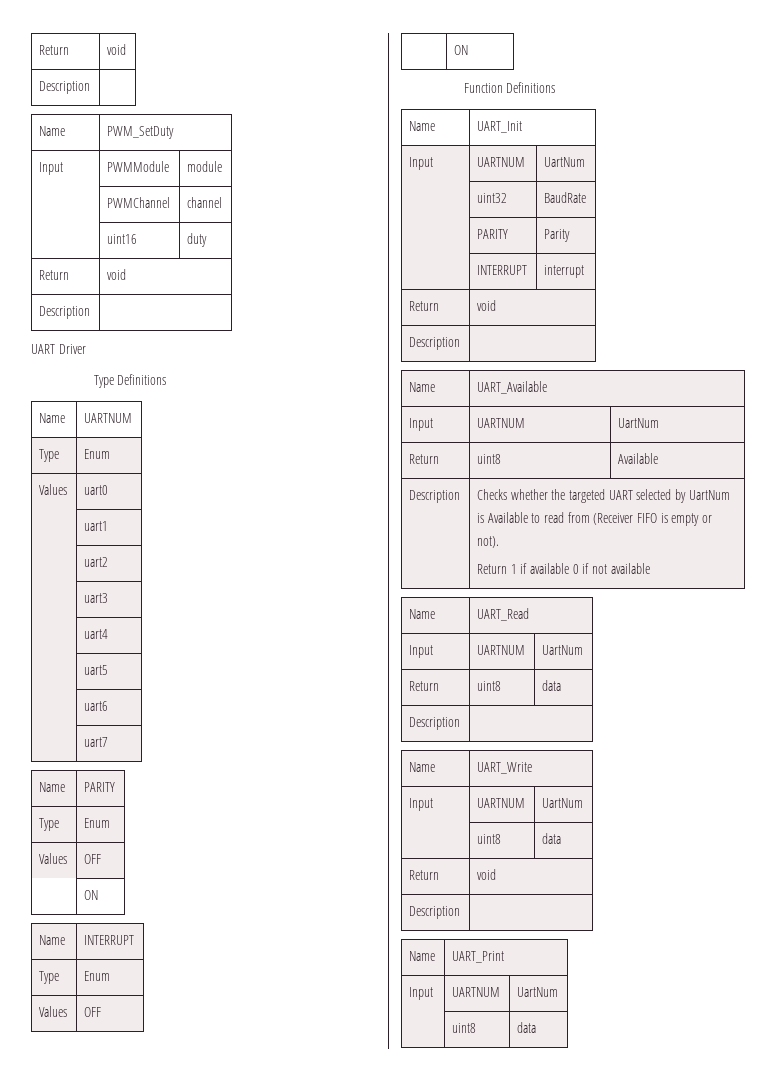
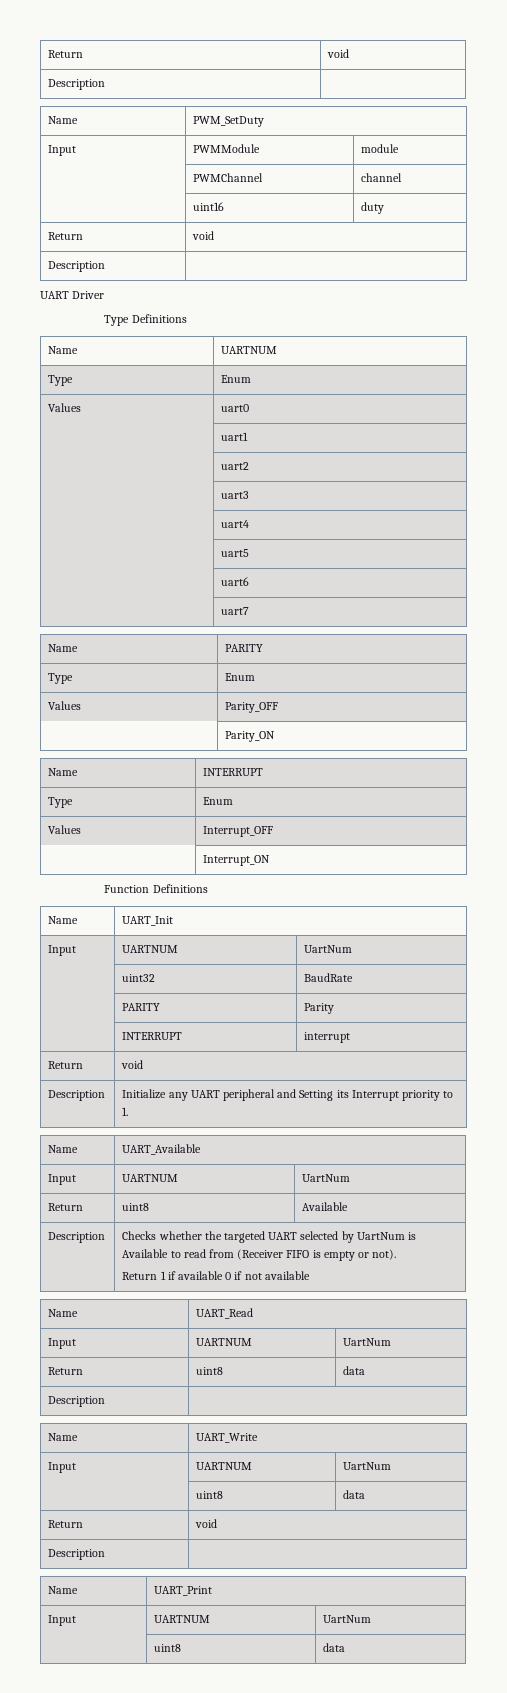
[84,854,102,864] [84,890,99,900] OFF // | ON -> [225,702,279,713] [225,731,276,742] Parity_OFF // | Parity_ON
[84,1007,102,1017] [454,45,469,55] OFF // | ON -> [203,826,274,837] [203,855,271,866] Interrupt_OFF // | Interrupt_ON
(461, 343) none -> [122,1089,454,1101] [122,1107,129,1116] Initialize any UART peripheral and Setting its Interrupt priority to 1.

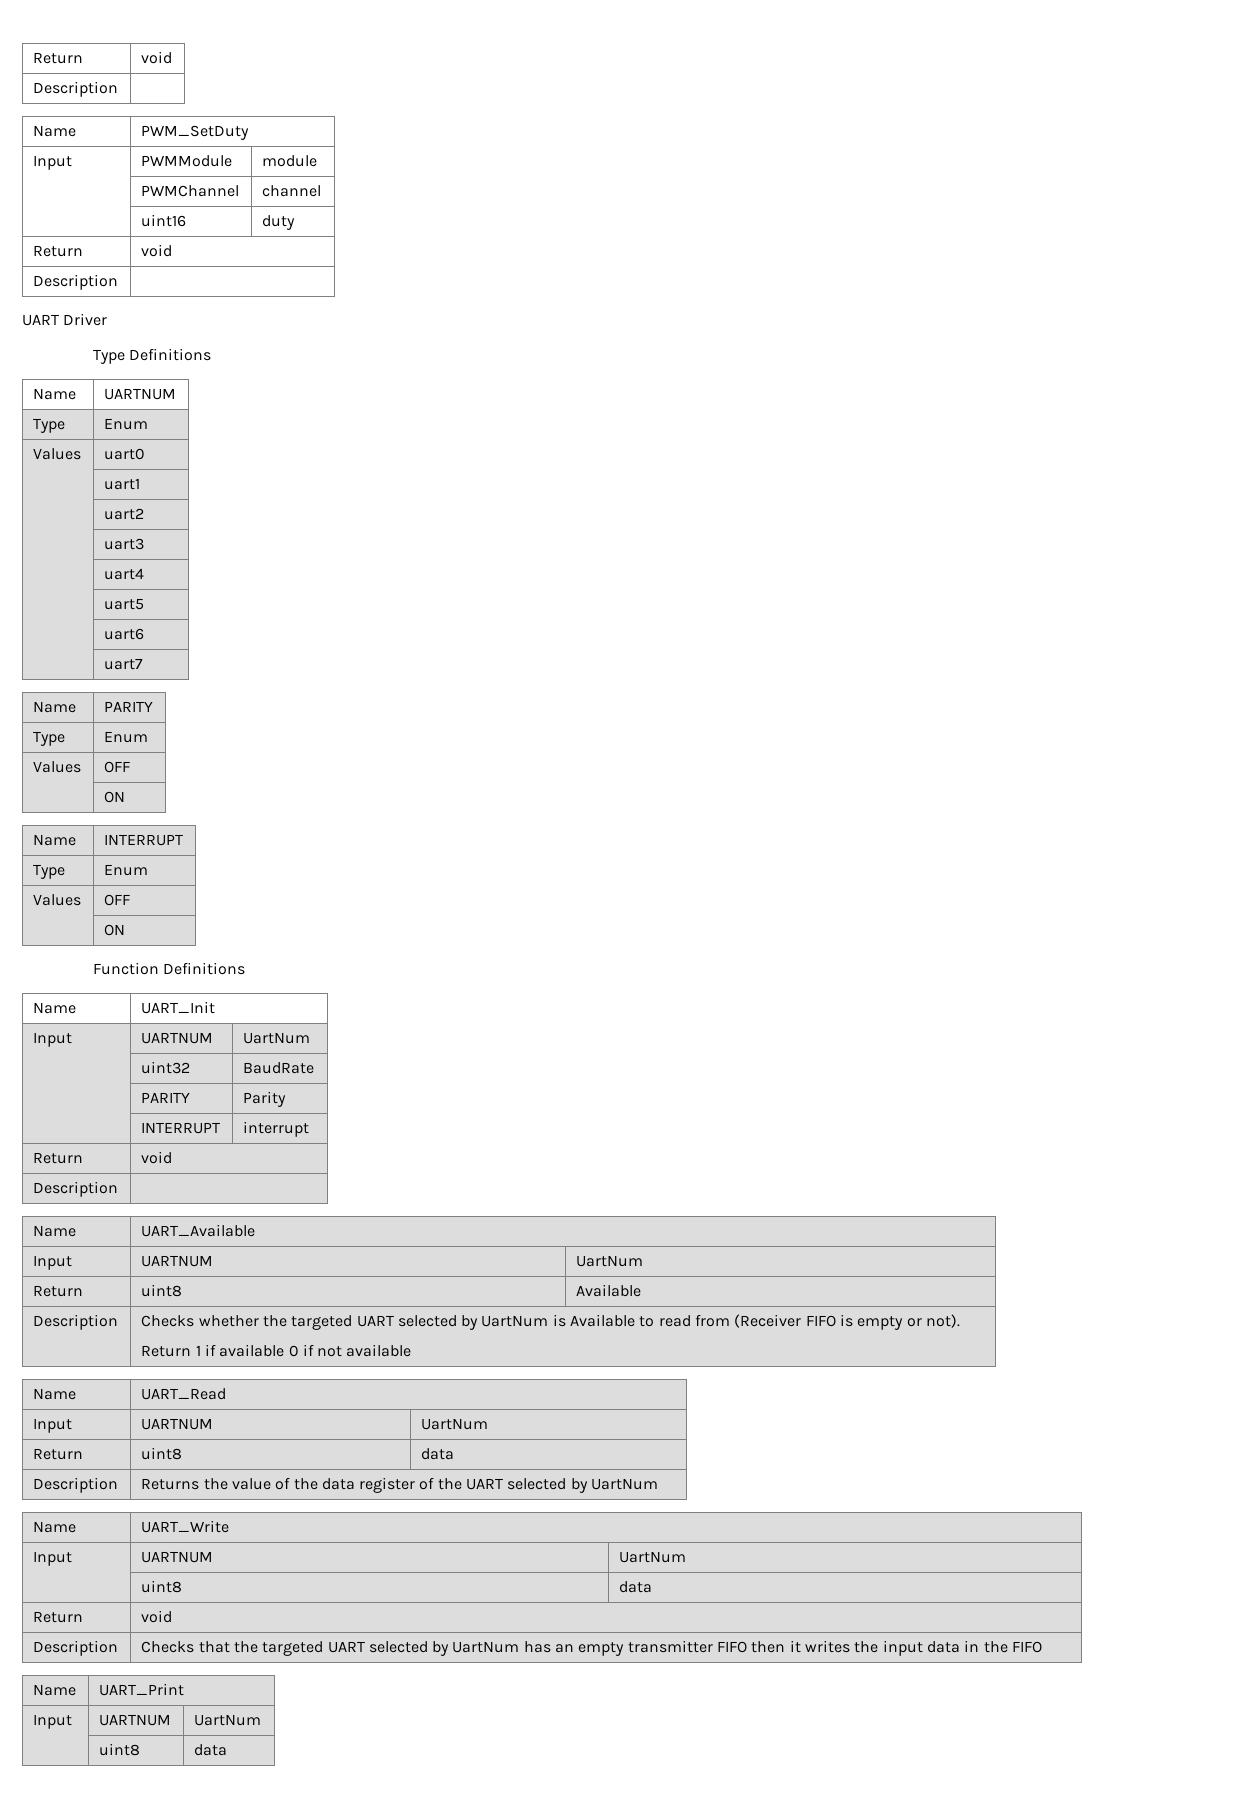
[225,702,279,713] [225,731,276,742] Parity_OFF // | Parity_ON -> [104,761,131,773] [104,791,126,803] OFF // | ON
[203,826,274,837] [203,855,271,866] Interrupt_OFF // | Interrupt_ON -> [104,894,131,906] [104,924,126,936] OFF // | ON
[122,1089,454,1101] [122,1107,129,1116] Initialize any UART peripheral and Setting its Interrupt priority to 1. -> (119, 1189) none
(106, 1401) none -> [141,1477,659,1493] Returns the value of the data register of the UART selected by UartNum
(106, 1554) none -> [141,1640,1042,1656] Checks that the targeted UART selected by UartNum has an empty transmitter FIFO then it writes the input data in the FIFO

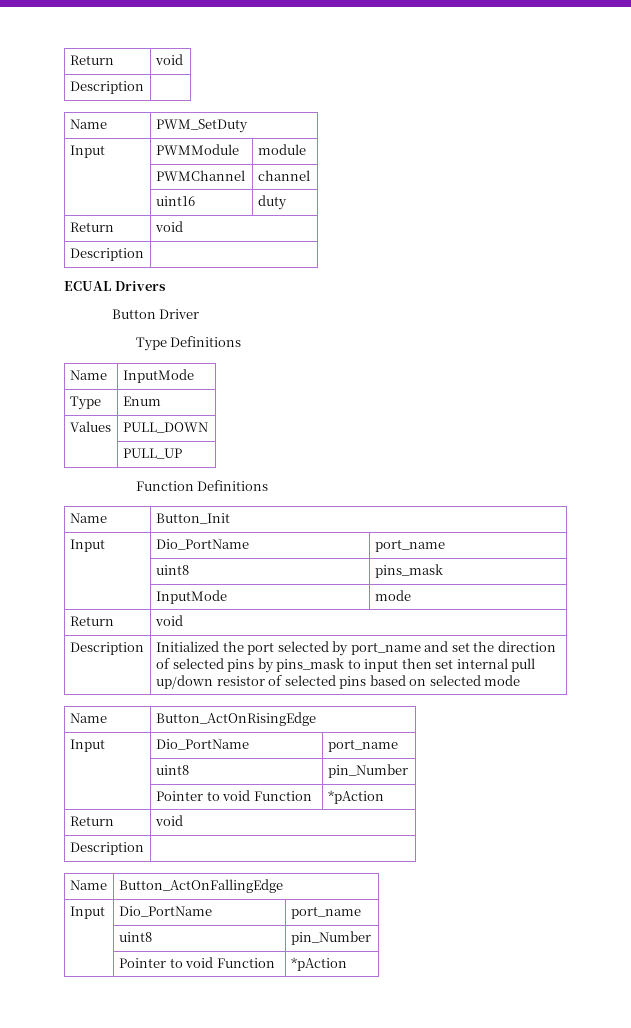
[22,314,59,326] UART -> [64,281,166,291] [111,309,156,319] ECUAL Drivers // Button
[104,388,177,400] [33,418,66,433] [104,418,149,430] [33,448,82,460] [104,448,146,460] [104,478,141,490] [104,508,145,520] [104,538,145,550] [104,568,145,580] [104,598,145,610] [104,628,145,640] [104,658,144,670] [33,701,77,713] [104,701,154,712] [33,731,66,746] [104,731,149,743] [33,761,82,773] [104,761,131,773] [104,791,126,803] [33,834,77,846] [104,834,184,846] [33,864,66,879] [104,864,149,876] [33,894,82,906] [104,894,131,906] [104,924,126,936] UARTNUM // Type | Enum // Values | uart0 // | uart1 // | uart2 // | uart3 // | uart4 // | uart5 // | uart6 // | uart7 // Name | PARITY // Type | Enum // Values | OFF // | ON // Name | INTERRUPT // Type | Enum // Values | OFF // | ON -> [122,369,194,383] [69,396,101,410] [122,396,161,406] [69,421,111,432] [122,422,208,433] [122,448,182,459] InputMode // Type | Enum // Values | PULL_DOWN // | PULL_UP
[141,1001,216,1014] [33,1032,73,1047] [141,1032,214,1044] [243,1032,311,1044] [141,1061,191,1074] [243,1062,315,1074] [141,1092,191,1103] [243,1091,287,1107] [141,1122,221,1134] [243,1121,310,1137] [33,1152,84,1164] [141,1151,173,1164] [33,1181,119,1197] [33,1225,77,1237] [141,1224,256,1237] [33,1255,73,1270] [141,1255,214,1267] [576,1255,644,1267] [33,1285,84,1297] [141,1284,183,1297] [576,1284,642,1297] [33,1314,119,1330] [141,1314,960,1330] [141,1344,412,1357] [33,1388,77,1400] [141,1388,227,1400] [33,1418,73,1433] [141,1418,214,1430] [421,1418,489,1430] [33,1448,84,1460] [141,1447,183,1460] [421,1448,455,1460] [33,1477,119,1493] [141,1477,659,1493] [33,1521,77,1533] [141,1520,230,1533] [33,1551,73,1566] [141,1551,214,1563] [619,1551,687,1563] [141,1580,183,1593] [619,1581,653,1593] [33,1611,84,1623] [141,1610,173,1623] [33,1640,119,1656] [141,1640,1042,1656] [33,1684,77,1696] [99,1683,185,1696] [33,1714,73,1729] [99,1714,172,1726] [194,1714,262,1726] [99,1743,141,1756] [194,1744,228,1756] UART_Init // Input | UARTNUM | UartNum // | uint32 | BaudRate // | PARITY | Parity // | INTERRUPT | interrupt // Return | void // Description | // Name | UART_Available // Input | UARTNUM | UartNum // Return | uint8 | Available // Description | Checks whether the targeted UART selected by UartNum is Available to read from (Receiver FIFO is empty or not). // Return 1 if available 0 if not available // Name | UART_Read // Input | UARTNUM | UartNum // Return | uint8 | data // Description | Returns the value of the data register of the UART selected by UartNum // Name | UART_Write // Input | UARTNUM | UartNum // | uint8 | data // Return | void // Description | Checks that the targeted UART selected by UartNum has an empty transmitter FIFO then it writes the input data in the FIFO // Name | UART_Print // Input | UARTNUM | UartNum // | uint8 | data -> [155,513,230,524] [69,539,105,552] [155,539,249,550] [374,539,445,552] [155,565,189,575] [374,564,443,578] [155,590,227,604] [374,590,411,601] [69,616,114,626] [154,615,183,626] [69,642,144,655] [155,641,556,656] [155,658,536,673] [155,675,521,689] [69,713,107,723] [155,712,316,726] [69,739,105,752] [155,739,249,750] [327,739,398,752] [155,765,189,775] [327,764,408,778] [155,790,312,801] [327,790,384,804] [69,816,114,826] [154,815,183,826] [69,842,144,855] [69,880,107,890] [118,879,283,893] [69,906,105,919] [118,906,212,917] [290,906,361,919] [118,932,152,942] [290,931,371,945] [118,957,275,968] [290,957,347,971] Button_Init // Input | Dio_PortName | port_name // | uint8 | pins_mask // | InputMode | mode // Return | void // Description | Initialized the port selected by port_name and set the direction of selected pins by pins_mask to input then set internal pull up/down resistor of selected pins based on selected mode // Name | Button_ActOnRisingEdge // Input | Dio_PortName | port_name // | uint8 | pin_Number // | Pointer to void Function | *pAction // Return | void // Description | // Name | Button_ActOnFallingEdge // Input | Dio_PortName | port_name // | uint8 | pin_Number // | Pointer to void Function | *pAction

